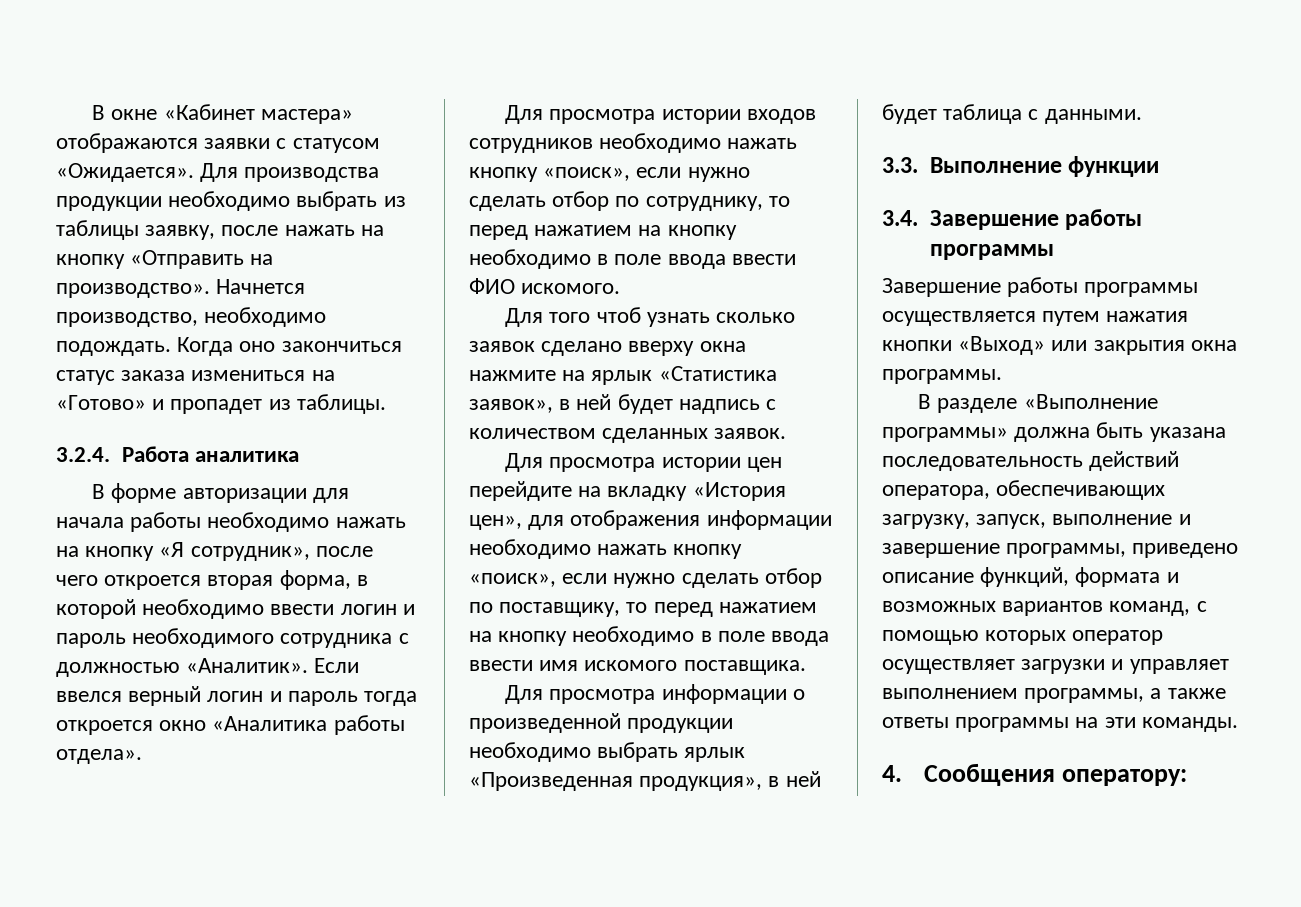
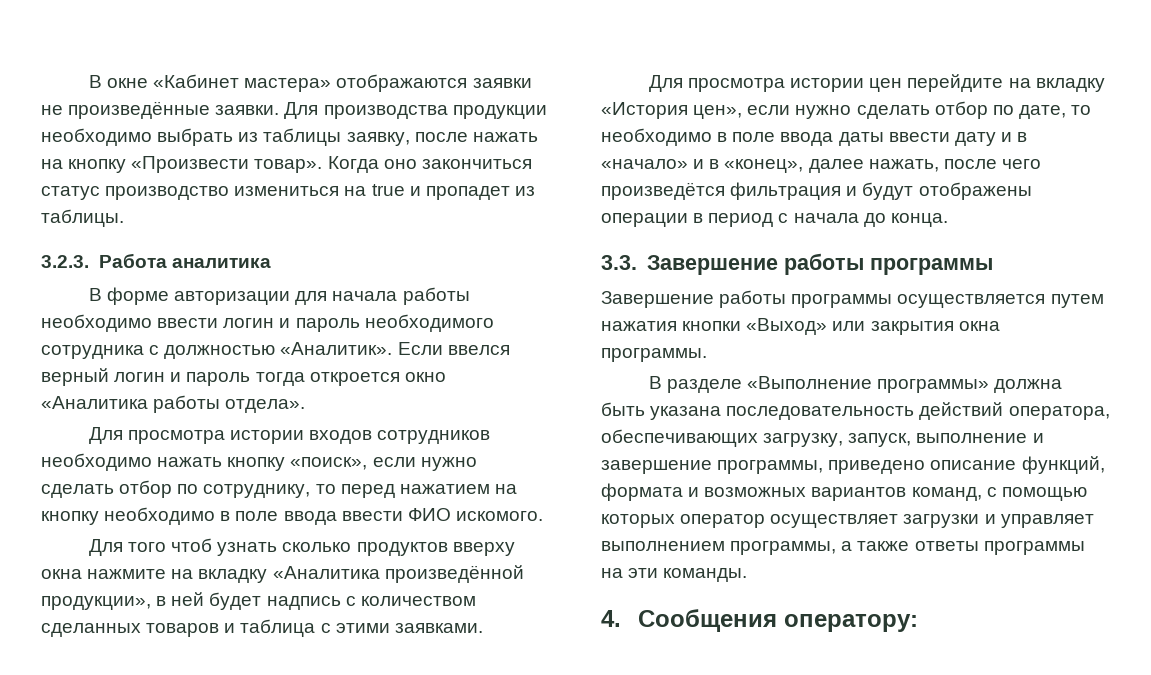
[276,138,380,153] [56,163,194,182] с статусом «Ожидается». -> [41,101,280,119] не произведённые заявки.
[130,250,274,269] [56,279,306,298] [56,307,327,327] [56,341,171,356] «Отправить на производство». Начнется производство, необходимо подождать. -> [131,156,323,173] «Произвести товар».
[121,370,186,381] заказа -> [105,186,230,200] производство
[56,395,146,410] «Готово» -> [371,184,405,196] true
[56,447,110,462] 3.2.4. -> [41,255,89,268] 3.2.3.
[335,517,406,528] [56,542,373,561] [56,570,368,590] [56,599,265,619] нажать на кнопку «Я сотрудник», после чего откроется вторая форма, в которой необходимо -> (152, 323) none
[469,341,623,356] заявок сделано -> [356,542,448,556] продуктов
[591,366,777,385] [469,399,553,413] ярлык «Статистика заявок», -> [198,565,524,583] [41,596,151,610] вкладку «Аналитика произведённой продукции»,
[714,428,787,439] заявок. -> [146,619,483,637] товаров и таблица с этими заявками.
[528,510,832,530] [469,539,743,559] [469,568,822,588] [469,602,817,617] [469,626,830,646] [469,660,806,675] [505,684,805,704] [469,713,734,733] [469,742,746,762] [469,771,821,791] [882,104,1142,124] [882,156,1159,177] [882,210,918,226] для отображения информации необходимо нажать кнопку «поиск», если нужно сделать отбор по поставщику, то перед нажатием на кнопку необходимо в поле ввода ввести имя искомого поставщика. // Для просмотра информации о произведенной продукции необходимо выбрать ярлык «Произведенная продукция», в ней будет таблица с данными. // 3.3. Выполнение функции // 3.4. -> [747,101,1092,119] [601,128,1028,146] [601,159,1041,173] [601,182,1032,200] [601,213,948,227] [601,255,637,270] если нужно сделать отбор по дате, то необходимо в поле ввода даты ввести дату и в «начало» и в «конец», далее нажать, после чего произведётся фильтрация и будут отображены операции в период с начала до конца. // 3.3.

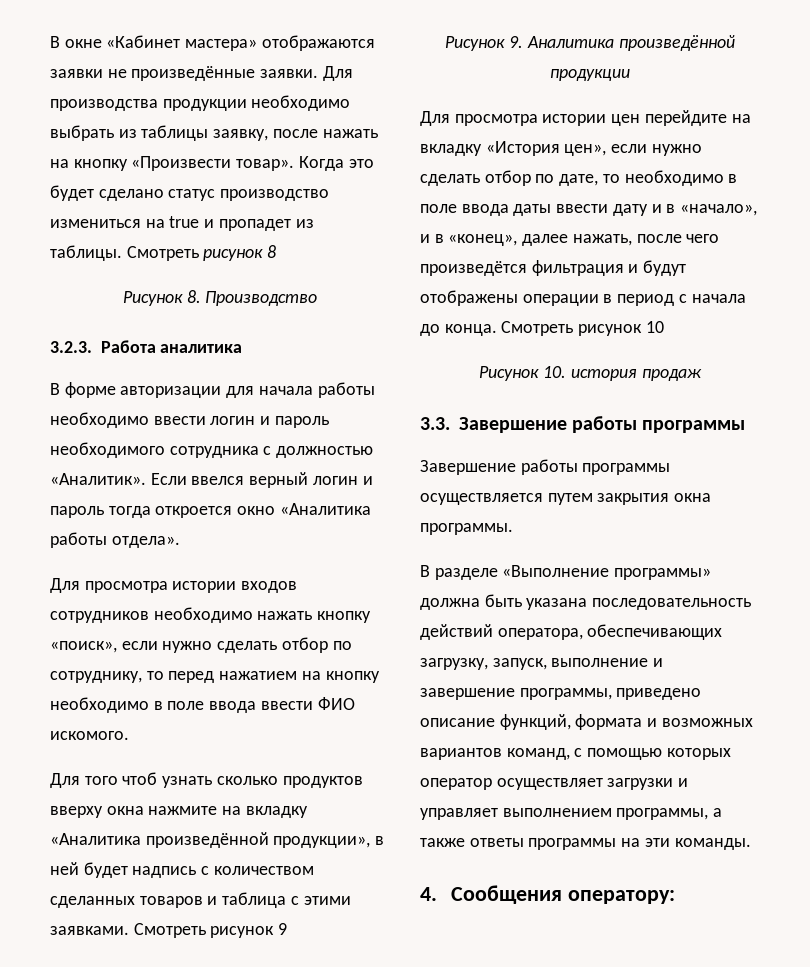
[383,159,532,169] оно закончиться -> [348,159,374,168] [50,185,164,201] это будет сделано
(124, 218) none -> [126,245,277,261] [122,290,318,306] Смотреть рисунок 8 // Рисунок 8. Производство
(483, 628) none -> [133,923,288,938] [445,35,735,51] [550,69,630,81] Смотреть рисунок 9 // Рисунок 9. Аналитика произведённой продукции
[601,159,688,169] «начало» -> [680,204,758,216] «начало»,
(948, 220) none -> [501,321,664,336] [479,366,702,381] Смотреть рисунок 10 // Рисунок 10. история продаж
[601,318,866,335] нажатия кнопки «Выход» или -> (593, 499) none

